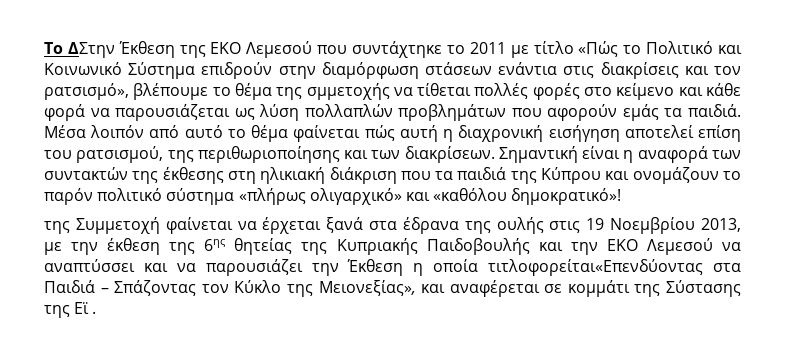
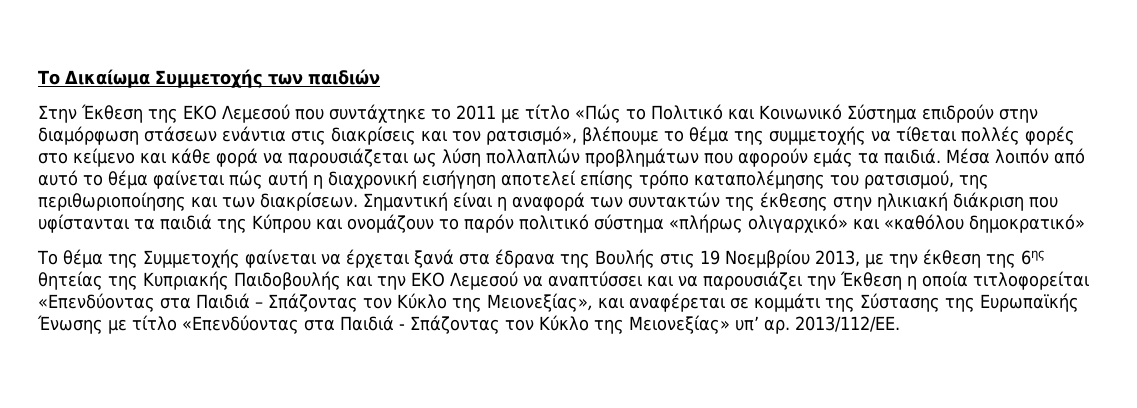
[44,42,115,58] Το ΔΣτην -> [38,69,380,88] [38,105,77,123] Το Δικαίωμα Συμμετοχής των παιδιών // Στην
[306,83,390,100] σμμετοχής -> [769,126,866,145] συμμετοχής
[698,125,741,142] επίση -> [580,170,825,189] επίσης τρόπο καταπολέμησης
[227,171,256,184] στη -> [833,196,872,211] στην
(431, 175) none -> [38,214,129,233] υφίστανται
[511,188,622,205] [44,217,160,234] δημοκρατικό»! // της Συμμετοχή -> [969,214,1085,233] [37,249,240,268] δημοκρατικό» // Το θέμα της Συμμετοχής
[496,217,544,234] ουλής -> [595,249,655,268] Βουλής
[488,259,704,276] τιτλοφορείται«Επενδύοντας -> [973,271,1089,290] [38,293,155,312] τιτλοφορείται «Επενδύοντας
[74,302,97,314] Εϊ . -> [980,293,1079,312] [37,315,900,334] Ευρωπαϊκής Ένωσης με τίτλο «Επενδύοντας στα Παιδιά - Σπάζοντας τον Κύκλο της Μειονεξίας» υπ’ αρ. 2013/112/ΕΕ.

